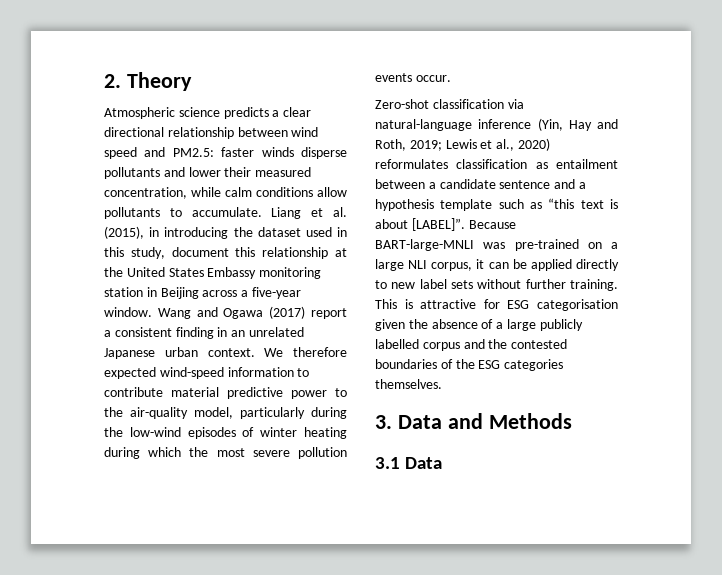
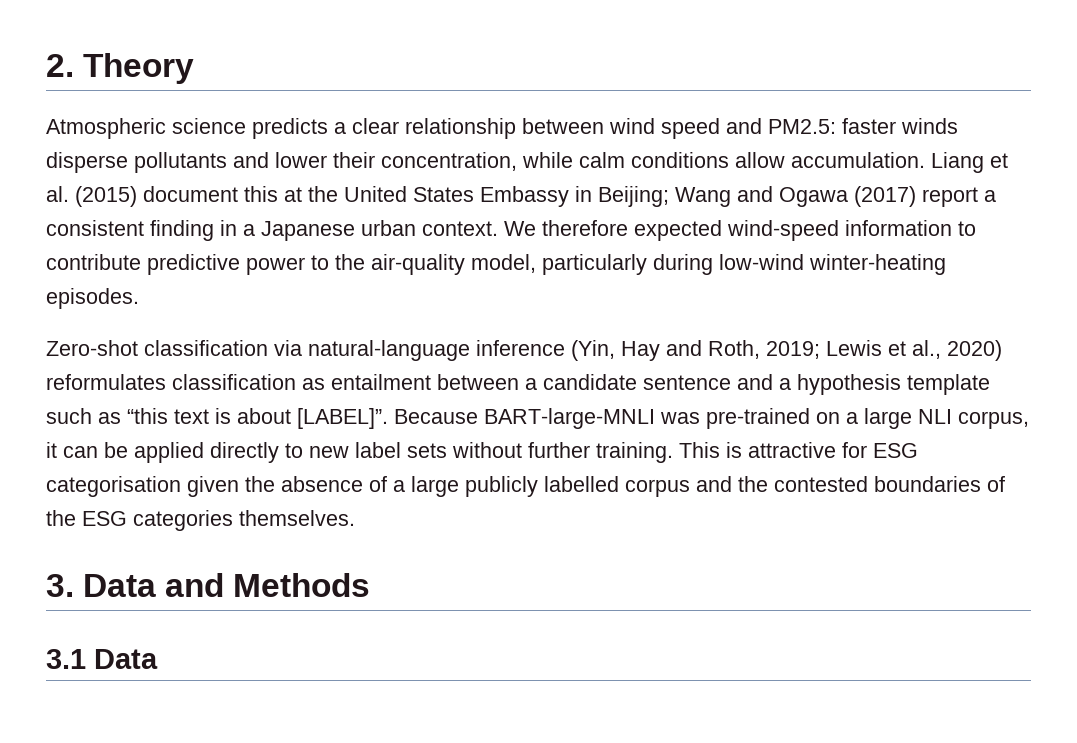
[104,127,164,137] directional -> (399, 126) none
[255,167,312,177] measured -> (375, 160) none
[104,207,347,219] [104,226,347,239] [104,247,165,259] pollutants to accumulate. Liang et al. (2015), in introducing the dataset used in this study, -> [791,152,1008,173] [46,186,137,207] accumulation. Liang et al. (2015)
[262,247,329,259] relationship -> (278, 194) none
[259,267,322,279] [104,287,301,299] [104,307,152,317] monitoring station in Beijing across a five-year window. -> [575,186,669,207] in Beijing;
[231,327,304,337] an unrelated -> [243,224,255,236] a
[171,387,219,397] material -> (141, 262) none
[104,427,347,439] [104,447,347,459] [375,73,451,82] the low-wind episodes of winter heating during which the most severe pollution events occur. -> [719,254,946,275] [46,288,139,309] low-wind winter-heating episodes.

